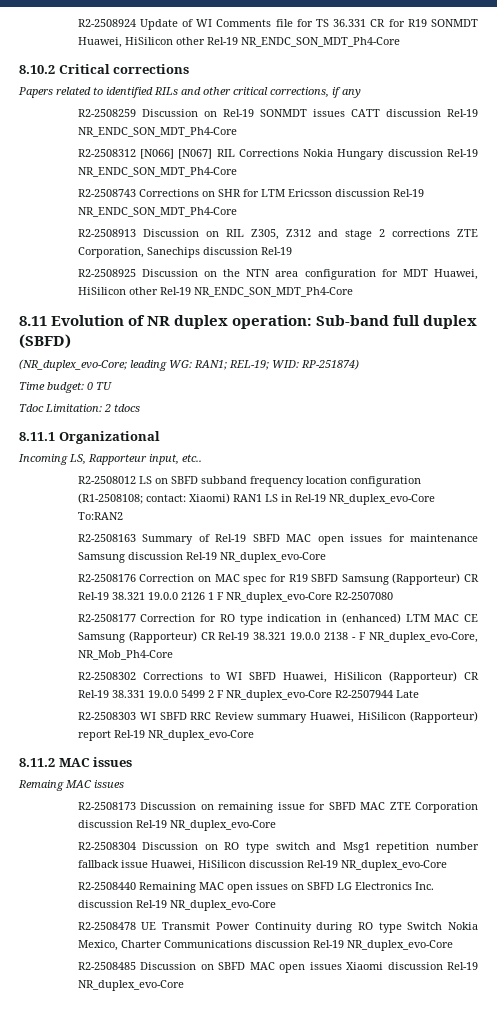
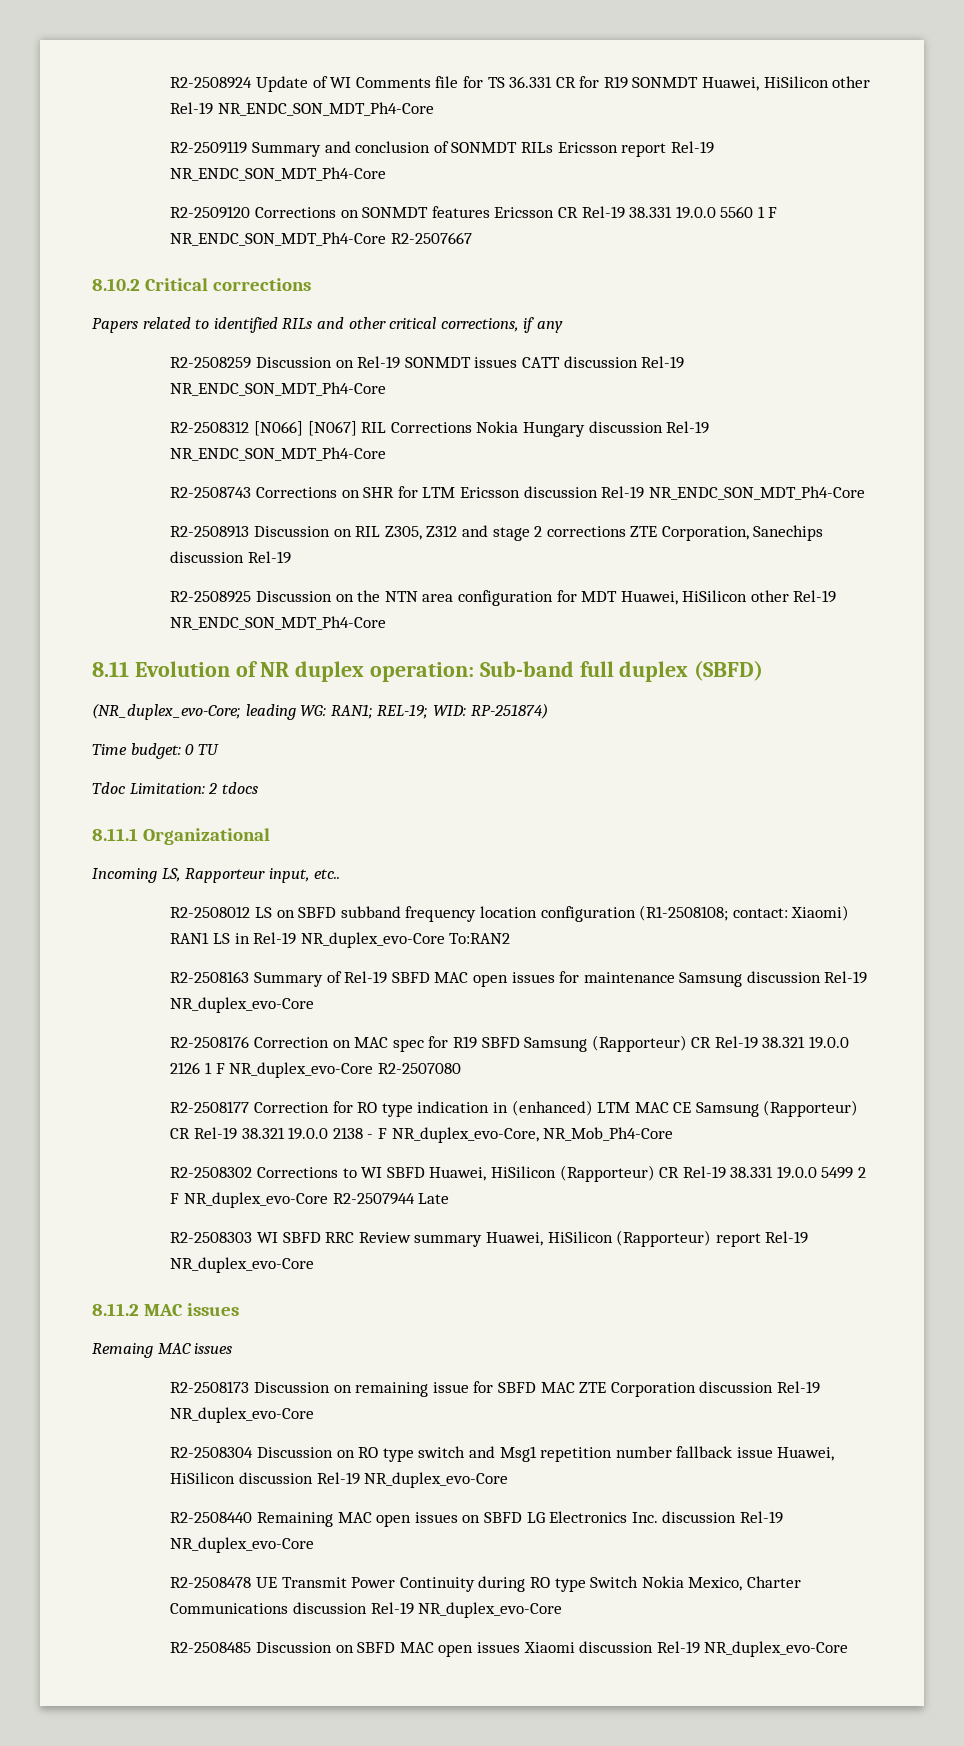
(400, 42) none -> [170,141,714,157] [170,167,387,181] [170,206,778,219] [170,232,472,246] // R2-2509119 Summary and conclusion of SONMDT RILs Ericsson report Rel-19 NR_ENDC_SON_MDT_Ph4-Core // R2-2509120 Corrections on SONMDT features Ericsson CR Rel-19 38.331 19.0.0 5560 1 F NR_ENDC_SON_MDT_Ph4-Core R2-2507667

